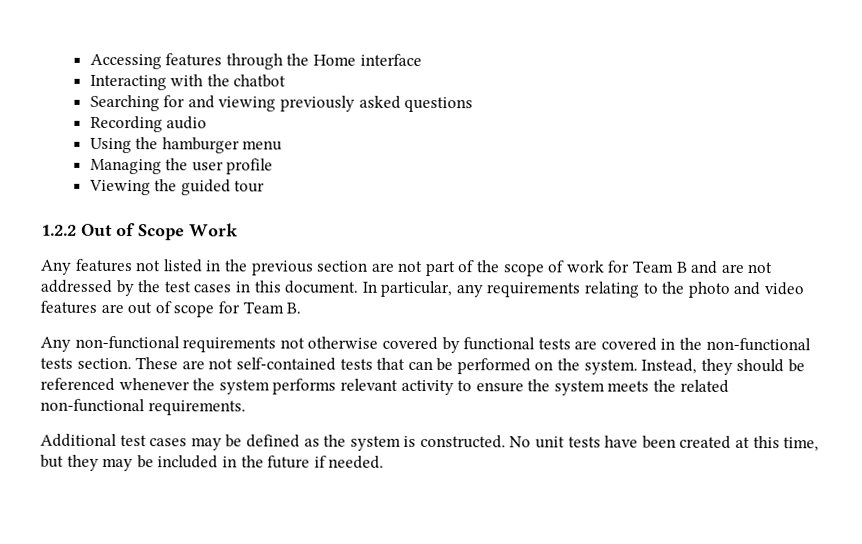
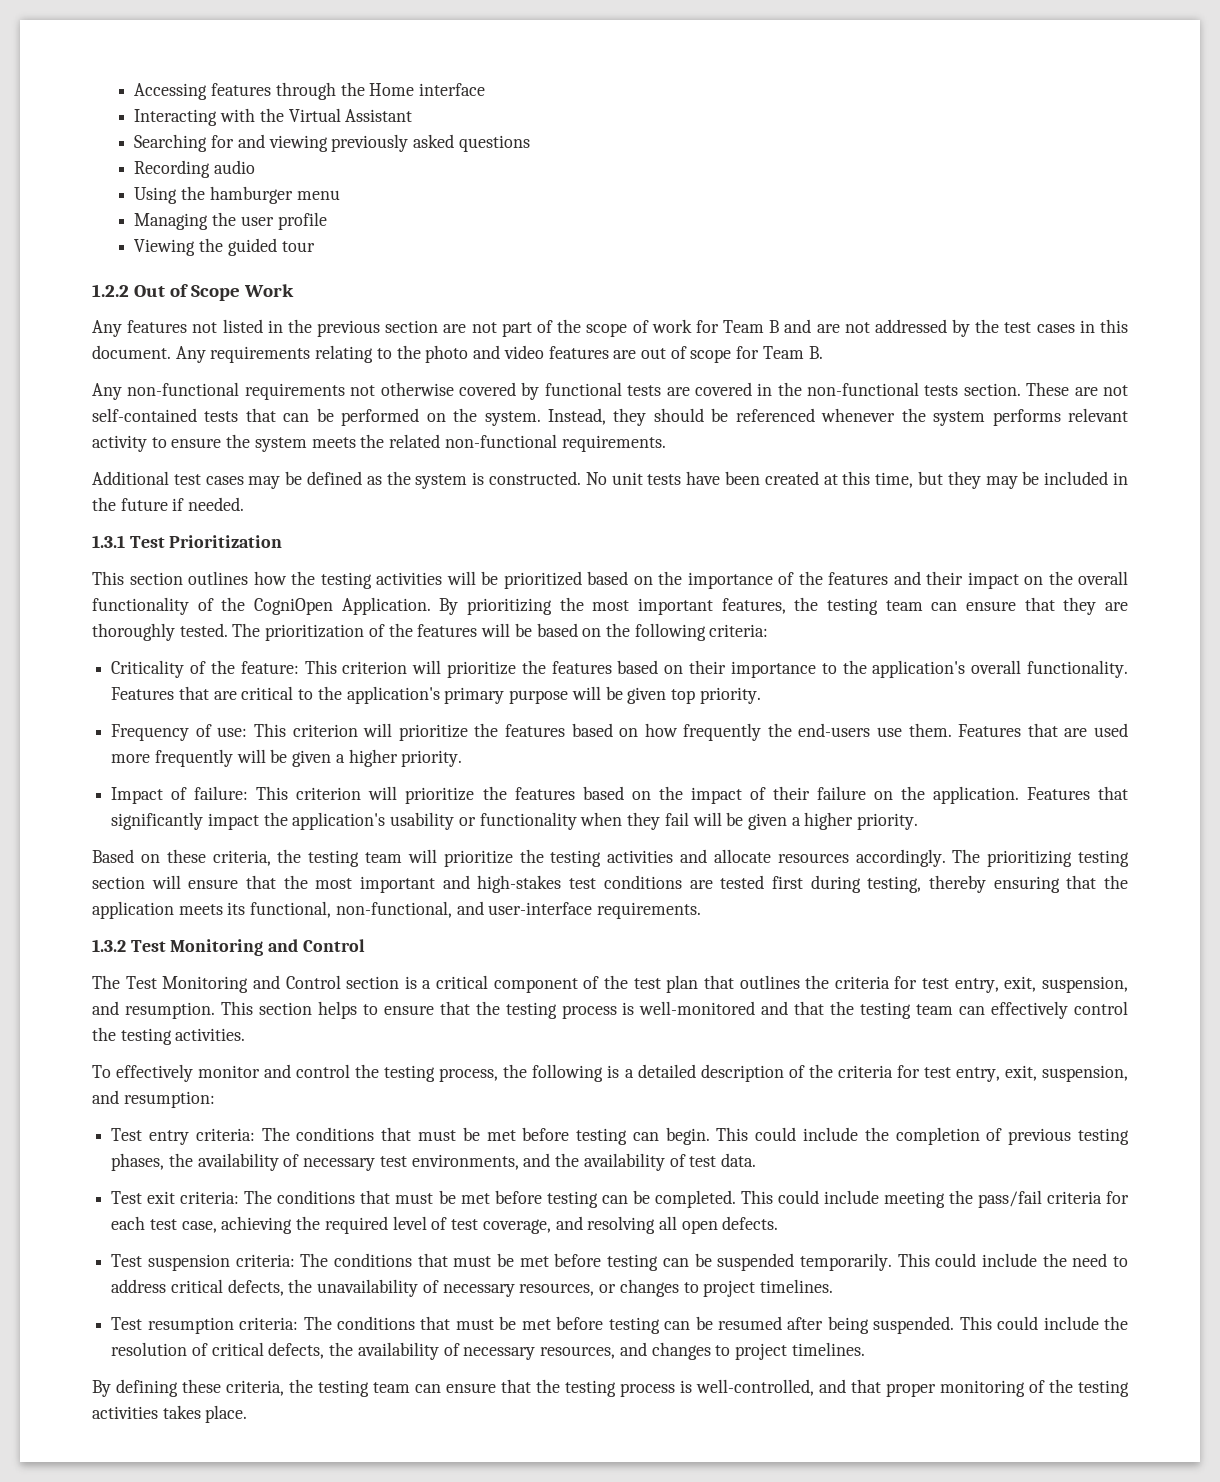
[233,74,287,88] chatbot -> [288,108,413,122] Virtual Assistant
[361,280,483,298] In particular, any -> [175,346,206,363] Any
(385, 462) none -> [92,535,283,548] [92,571,1128,589] [92,597,1128,615] [92,623,769,641] [111,660,1129,678] [111,686,761,704] [111,723,1128,741] [111,749,463,767] [111,786,1129,804] [111,812,919,830] [92,849,1130,867] [92,875,1129,893] [92,901,702,919] [92,939,365,956] [92,975,1128,993] [92,1001,1129,1019] [92,1027,246,1045] [92,1064,1128,1082] [92,1090,215,1108] [111,1127,1130,1145] [111,1153,756,1171] [111,1190,1130,1208] [111,1216,779,1234] [111,1253,1128,1271] [111,1279,833,1297] [111,1316,1128,1334] [111,1342,865,1360] [92,1379,1129,1397] [92,1405,248,1423] // 1.3.1 Test Prioritization // This section outlines how the testing activities will be prioritized based on the importance of the features and their impact on the overall functionality of the CogniOpen Application. By prioritizing the most important features, the testing team can ensure that they are thoroughly tested. The prioritization of the features will be based on the following criteria: // Criticality of the feature: This criterion will prioritize the features based on their importance to the application's overall functionality. Features that are critical to the application's primary purpose will be given top priority. // Frequency of use: This criterion will prioritize the features based on how frequently the end-users use them. Features that are used more frequently will be given a higher priority. // Impact of failure: This criterion will prioritize the features based on the impact of their failure on the application. Features that significantly impact the application's usability or functionality when they fail will be given a higher priority. // Based on these criteria, the testing team will prioritize the testing activities and allocate resources accordingly. The prioritizing testing section will ensure that the most important and high-stakes test conditions are tested first during testing, thereby ensuring that the application meets its functional, non-functional, and user-interface requirements. // 1.3.2 Test Monitoring and Control // The Test Monitoring and Control section is a critical component of the test plan that outlines the criteria for test entry, exit, suspension, and resumption. This section helps to ensure that the testing process is well-monitored and that the testing team can effectively control the testing activities. // To effectively monitor and control the testing process, the following is a detailed description of the criteria for test entry, exit, suspension, and resumption: // Test entry criteria: The conditions that must be met before testing can begin. This could include the completion of previous testing phases, the availability of necessary test environments, and the availability of test data. // Test exit criteria: The conditions that must be met before testing can be completed. This could include meeting the pass/fail criteria for each test case, achieving the required level of test coverage, and resolving all open defects. // Test suspension criteria: The conditions that must be met before testing can be suspended temporarily. This could include the need to address critical defects, the unavailability of necessary resources, or changes to project timelines. // Test resumption criteria: The conditions that must be met before testing can be resumed after being suspended. This could include the resolution of critical defects, the availability of necessary resources, and changes to project timelines. // By defining these criteria, the testing team can ensure that the testing process is well-controlled, and that proper monitoring of the testing activities takes place.

